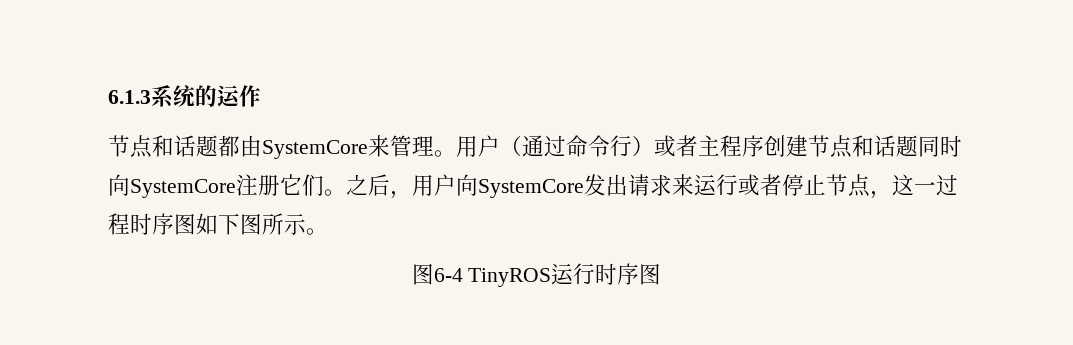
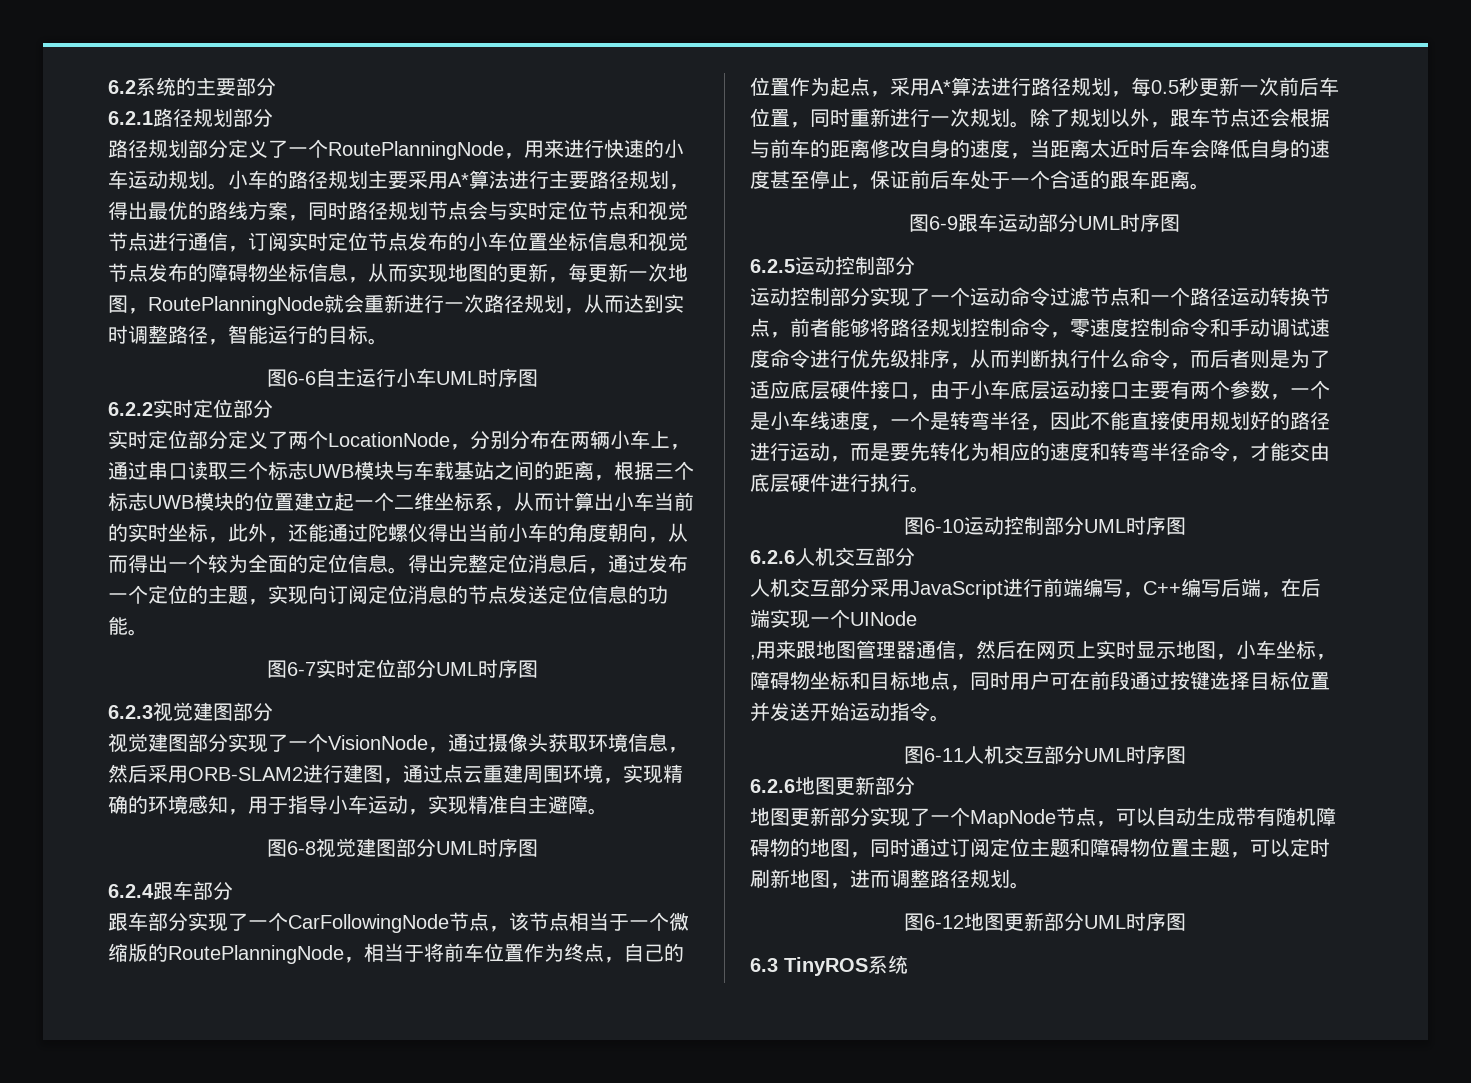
[108,85,261,108] [108,135,962,159] [108,174,958,199] [108,213,328,235] [411,263,662,287] 6.1.3系统的运作 // 节点和话题都由SystemCore来管理。用户（通过命令行）或者主程序创建节点和话题同时向SystemCore注册它们。之后，用户向SystemCore发出请求来运行或者停止节点，这一过程时序图如下图所示。 // 图6-4 TinyROS运行时序图 -> [108,77,276,96] [108,108,273,127] [108,139,684,160] [108,170,689,190] [108,201,688,221] [108,232,688,252] [108,263,688,283] [108,294,684,315] [108,325,388,345] [267,368,538,388] [108,399,273,418] [108,430,690,450] [108,461,694,481] [108,492,694,512] [108,523,688,543] [108,554,688,574] [108,585,668,605] [108,616,148,636] [267,659,538,678] [108,702,273,722] [108,733,688,753] [108,764,683,784] [108,795,608,815] [267,838,538,858] [108,881,233,901] [108,912,689,933] [108,943,684,964] [750,77,1339,97] [750,108,1330,128] [750,139,1330,159] [750,170,1210,190] [909,213,1180,233] [750,256,915,275] [750,287,1330,307] [750,318,1330,338] [750,349,1330,369] [750,380,1330,400] [750,411,1330,431] [750,442,1330,462] [750,473,930,493] [903,516,1186,535] [750,547,915,566] [750,578,1321,599] [750,609,917,629] [750,640,1336,660] [750,671,1330,691] [750,702,950,722] [903,745,1186,764] [750,776,915,795] [750,807,1336,828] [750,838,1330,858] [750,869,1030,889] [903,912,1186,931] [750,955,908,976] 6.2系统的主要部分 // 6.2.1路径规划部分 // 路径规划部分定义了一个RoutePlanningNode，用来进行快速的小车运动规划。小车的路径规划主要采用A*算法进行主要路径规划，得出最优的路线方案，同时路径规划节点会与实时定位节点和视觉节点进行通信，订阅实时定位节点发布的小车位置坐标信息和视觉节点发布的障碍物坐标信息，从而实现地图的更新，每更新一次地图，RoutePlanningNode就会重新进行一次路径规划，从而达到实时调整路径，智能运行的目标。 // 图6-6自主运行小车UML时序图 // 6.2.2实时定位部分 // 实时定位部分定义了两个LocationNode，分别分布在两辆小车上，通过串口读取三个标志UWB模块与车载基站之间的距离，根据三个标志UWB模块的位置建立起一个二维坐标系，从而计算出小车当前的实时坐标，此外，还能通过陀螺仪得出当前小车的角度朝向，从而得出一个较为全面的定位信息。得出完整定位消息后，通过发布一个定位的主题，实现向订阅定位消息的节点发送定位信息的功能。 // 图6-7实时定位部分UML时序图 // 6.2.3视觉建图部分 // 视觉建图部分实现了一个VisionNode，通过摄像头获取环境信息，然后采用ORB-SLAM2进行建图，通过点云重建周围环境，实现精确的环境感知，用于指导小车运动，实现精准自主避障。 // 图6-8视觉建图部分UML时序图 // 6.2.4跟车部分 // 跟车部分实现了一个CarFollowingNode节点，该节点相当于一个微缩版的RoutePlanningNode，相当于将前车位置作为终点，自己的位置作为起点，采用A*算法进行路径规划，每0.5秒更新一次前后车位置，同时重新进行一次规划。除了规划以外，跟车节点还会根据与前车的距离修改自身的速度，当距离太近时后车会降低自身的速度甚至停止，保证前后车处于一个合适的跟车距离。 // 图6-9跟车运动部分UML时序图 // 6.2.5运动控制部分 // 运动控制部分实现了一个运动命令过滤节点和一个路径运动转换节点，前者能够将路径规划控制命令，零速度控制命令和手动调试速度命令进行优先级排序，从而判断执行什么命令，而后者则是为了适应底层硬件接口，由于小车底层运动接口主要有两个参数，一个是小车线速度，一个是转弯半径，因此不能直接使用规划好的路径进行运动，而是要先转化为相应的速度和转弯半径命令，才能交由底层硬件进行执行。 // 图6-10运动控制部分UML时序图 // 6.2.6人机交互部分 // 人机交互部分采用JavaScript进行前端编写，C++编写后端，在后端实现一个UINode // ,用来跟地图管理器通信，然后在网页上实时显示地图，小车坐标，障碍物坐标和目标地点，同时用户可在前段通过按键选择目标位置并发送开始运动指令。 // 图6-11人机交互部分UML时序图 // 6.2.6地图更新部分 // 地图更新部分实现了一个MapNode节点，可以自动生成带有随机障碍物的地图，同时通过订阅定位主题和障碍物位置主题，可以定时刷新地图，进而调整路径规划。 // 图6-12地图更新部分UML时序图 // 6.3 TinyROS系统

